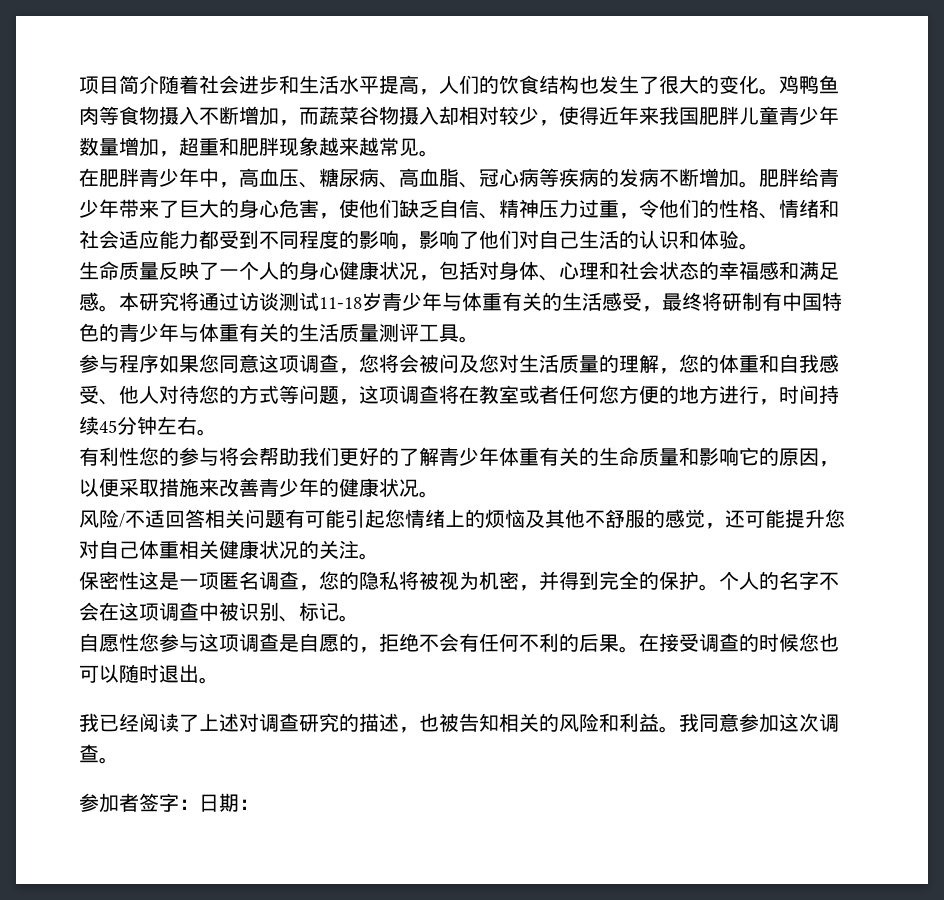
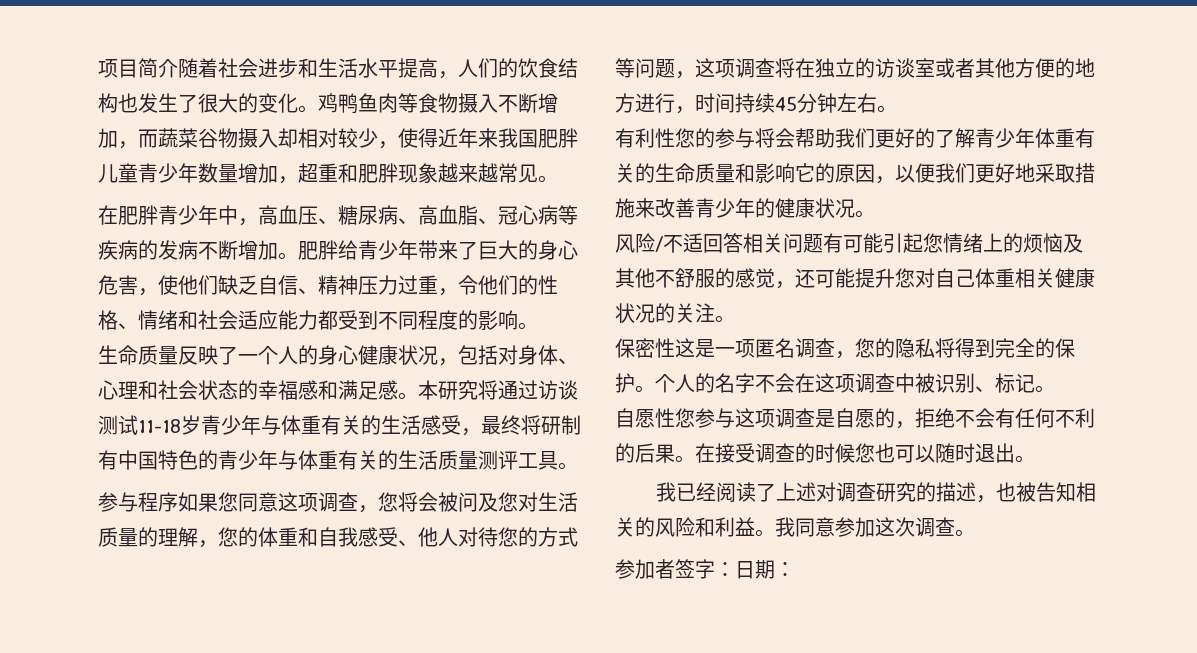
[399,230,739,250] ，影响了他们对自己生活的认识和体验 -> (518, 320) none
[479,385,619,404] 教室或者任何您 -> [815,58,1015,78] 独立的访谈室或者其他
(119, 487) none -> [935,163,1035,183] 我们更好地
[419,571,559,591] 被视为机密，并 -> (955, 348) none

